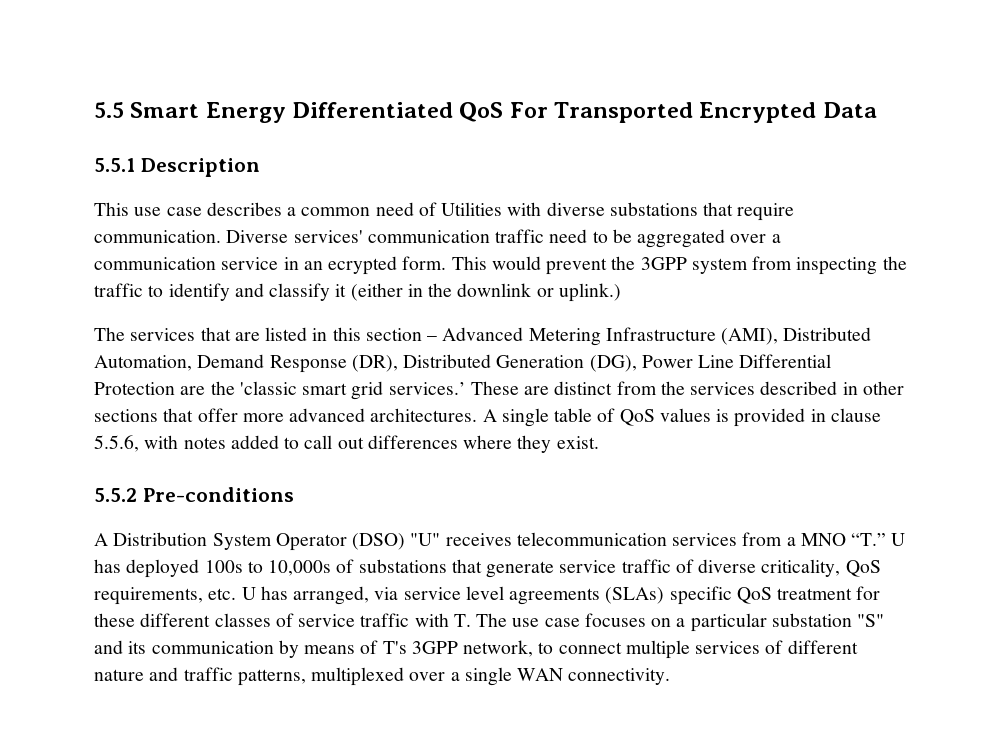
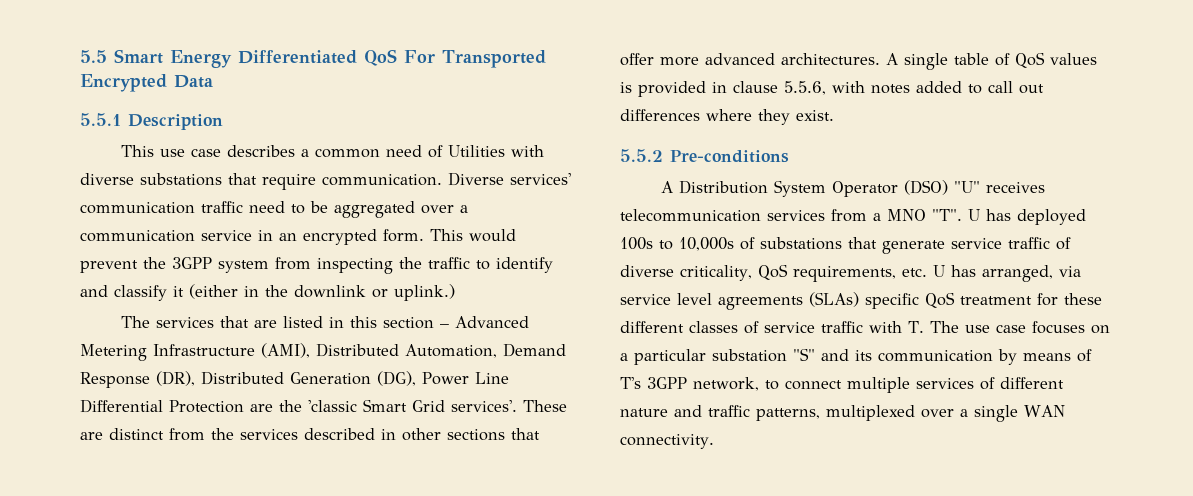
[328,256,398,275] ecrypted -> [303,229,377,245] encrypted
[302,381,466,400] smart grid services.’ -> [363,399,517,412] Smart Grid services'.
[851,533,887,546] “T.” -> [932,209,962,221] "T".

